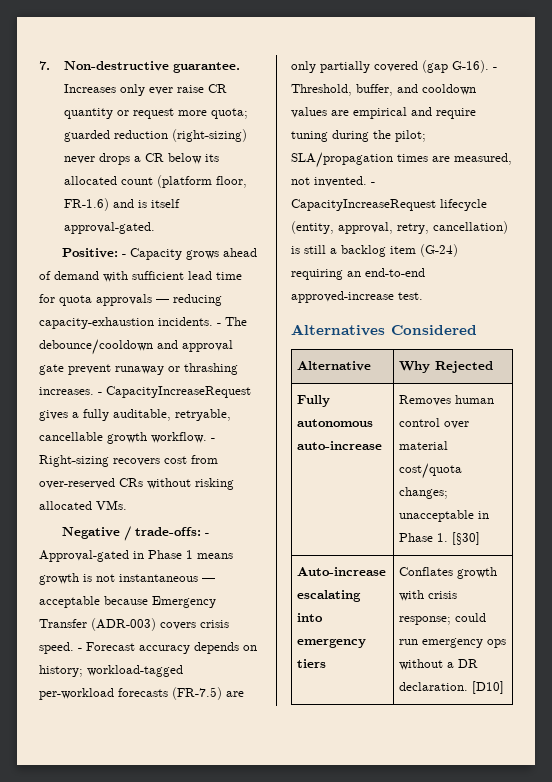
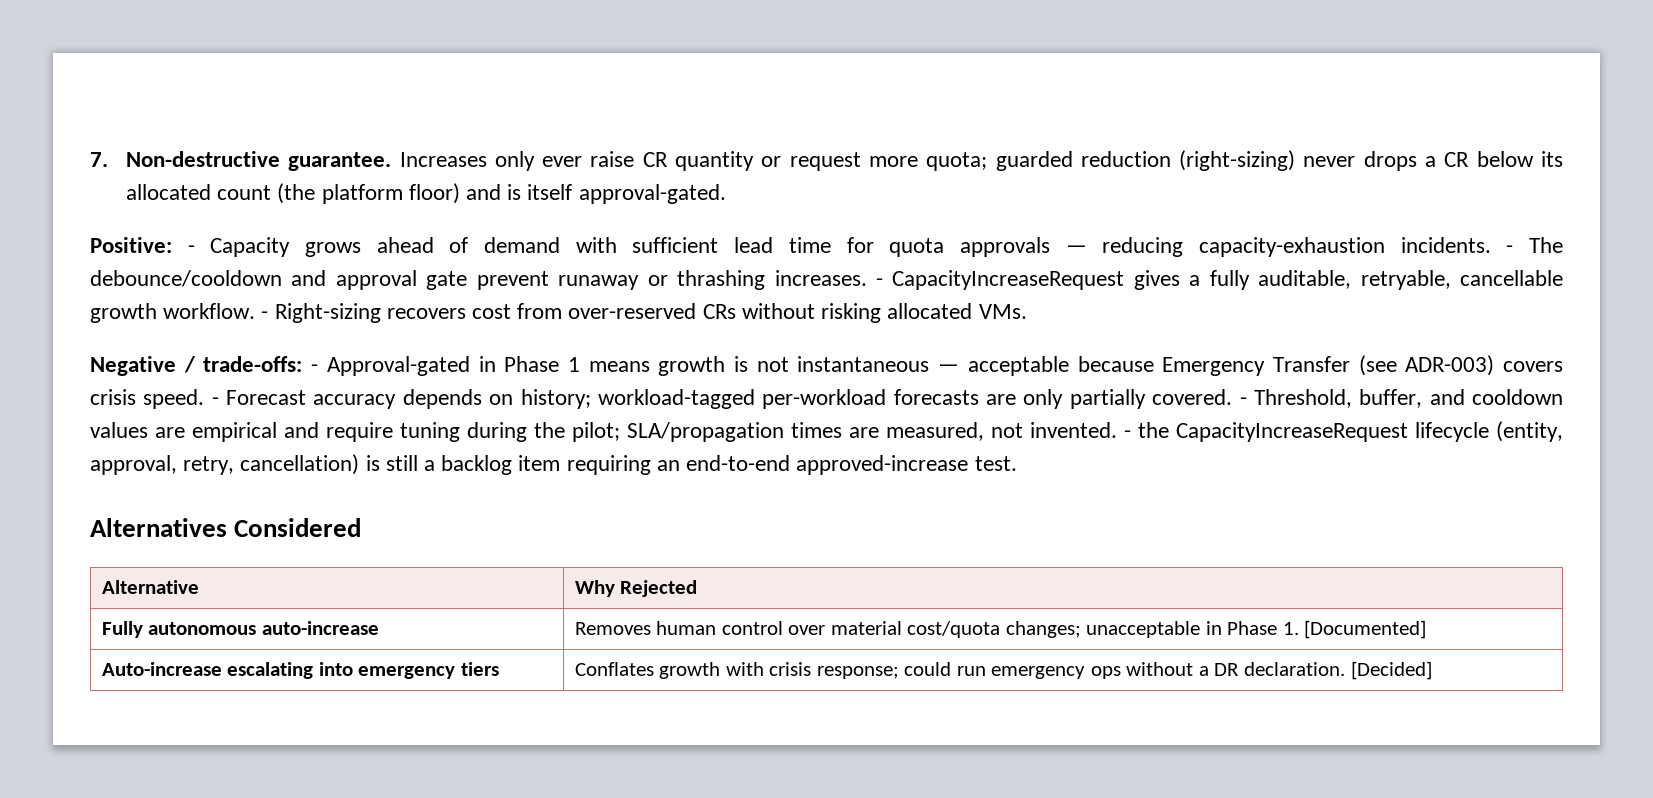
[157,175,248,188] [64,198,110,211] (platform floor, FR-1.6) -> [277,183,460,204] (the platform floor)
[91,618,156,631] (ADR-003) -> [1358,355,1495,376] (see ADR-003)
[172,687,222,700] (FR-7.5) -> (979, 397) none
[374,60,489,73] covered (gap G-16). -> [1152,389,1233,405] covered.
(375, 183) none -> [1138,422,1169,438] the
[420,244,458,257] (G-24) -> (561, 463) none
[451,532,480,545] [§30] -> [1304,620,1427,639] [Documented]
[471,681,504,694] [D10] -> [1350,661,1432,680] [Decided]

